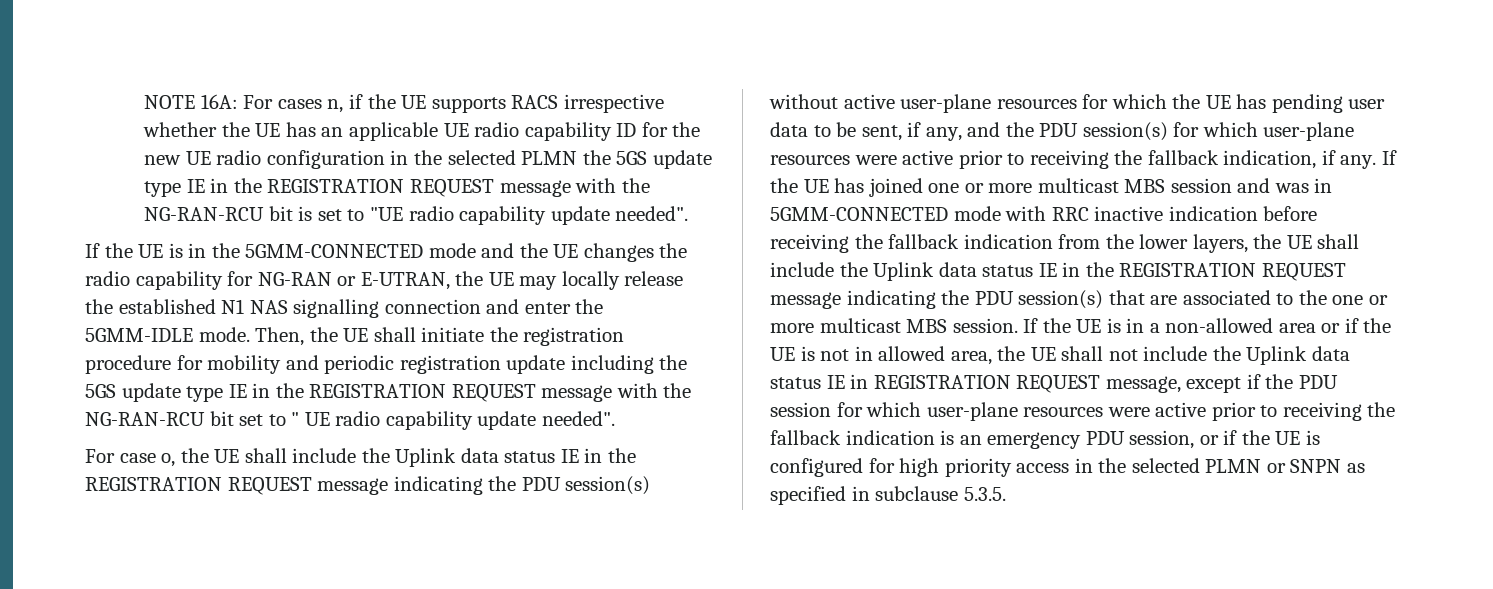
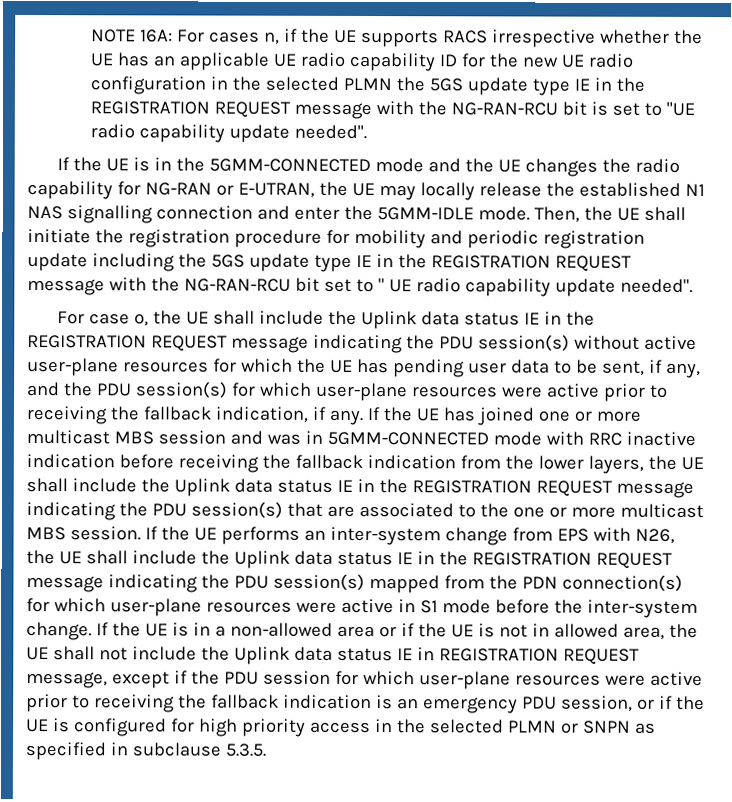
(1102, 326) none -> [220,526,675,546] [26,549,673,569] [26,573,683,594] [26,597,698,618] [26,621,168,641] performs an inter-system change from EPS with N26, the UE shall include the Uplink data status IE in the REGISTRATION REQUEST message indicating the PDU session(s) mapped from the PDN connection(s) for which user-plane resources were active in S1 mode before the inter-system change. If the UE

